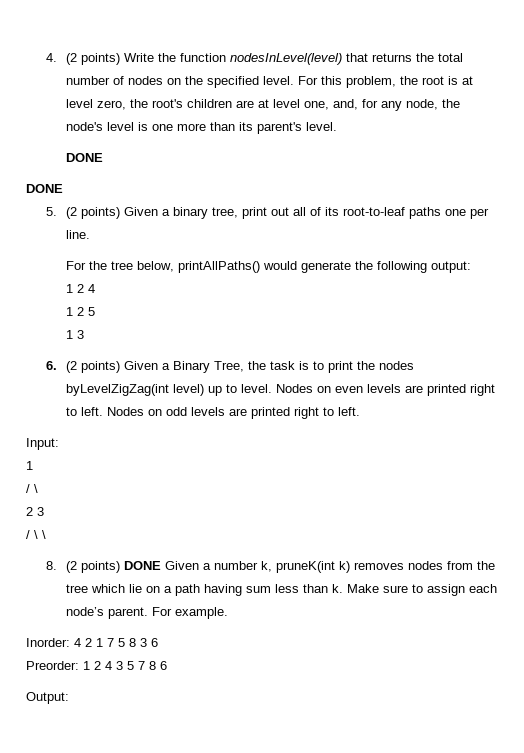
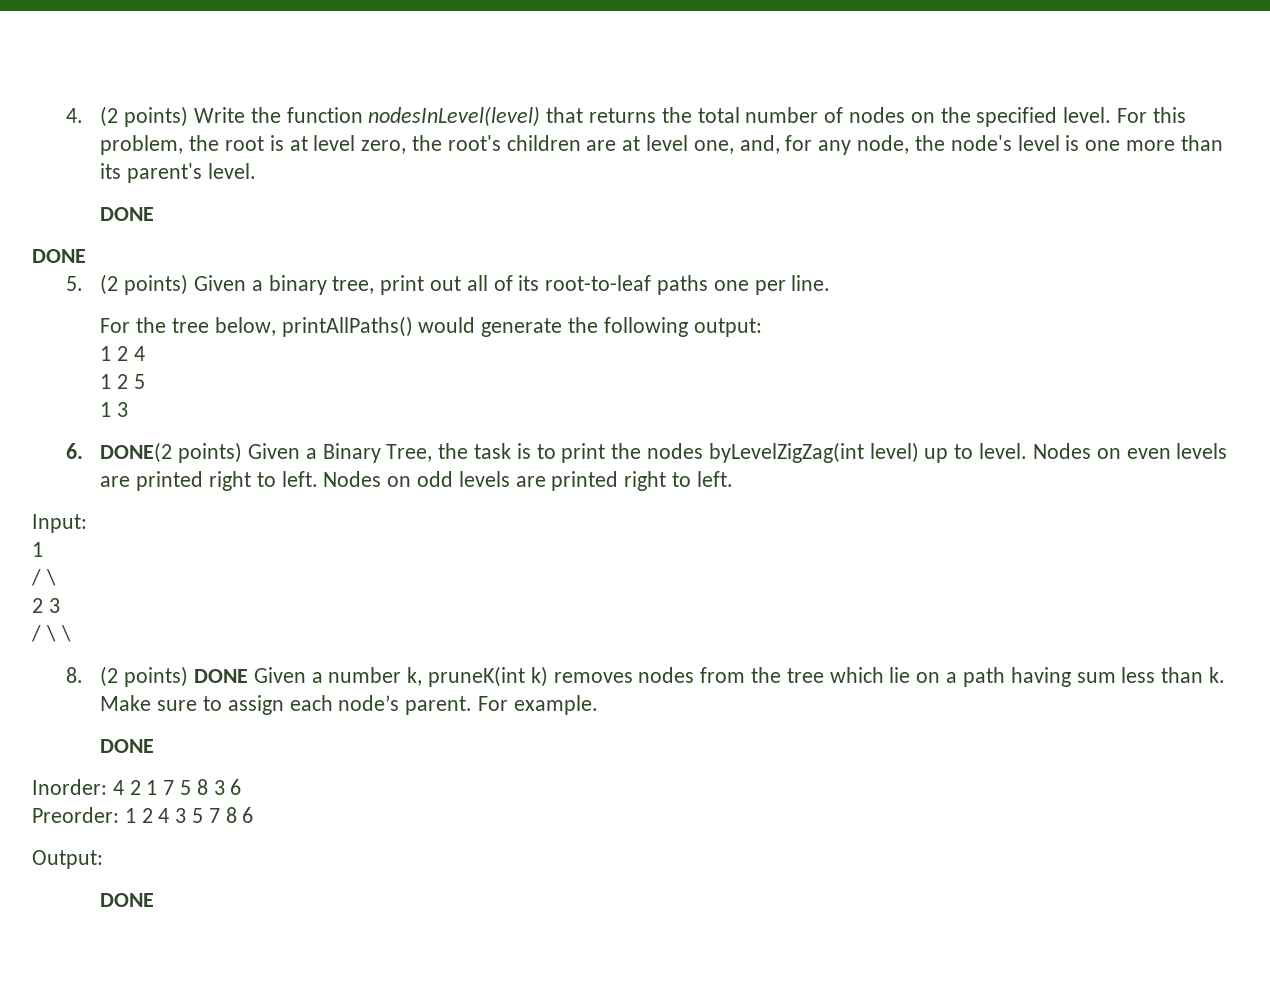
[65,361,77,373] (2 -> [100,442,173,463] DONE(2
(228, 613) none -> [100,739,155,753] // DONE
(69, 698) none -> [100,893,155,907] // DONE

